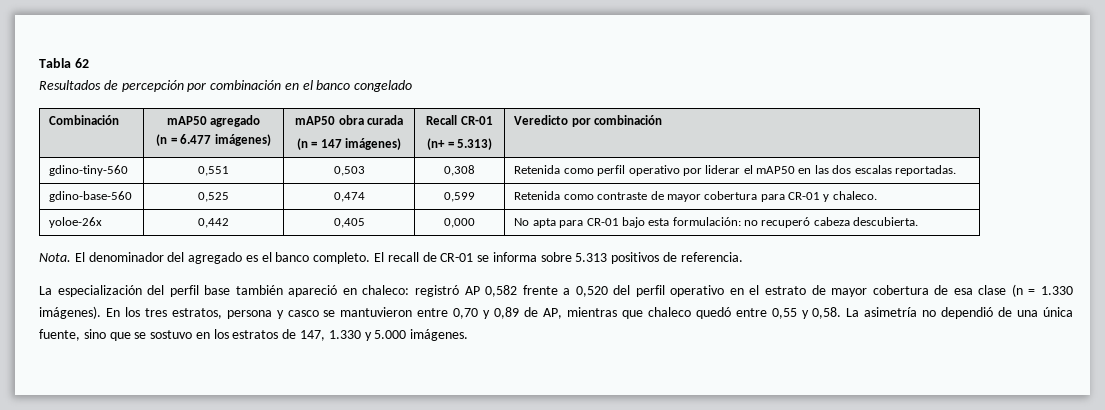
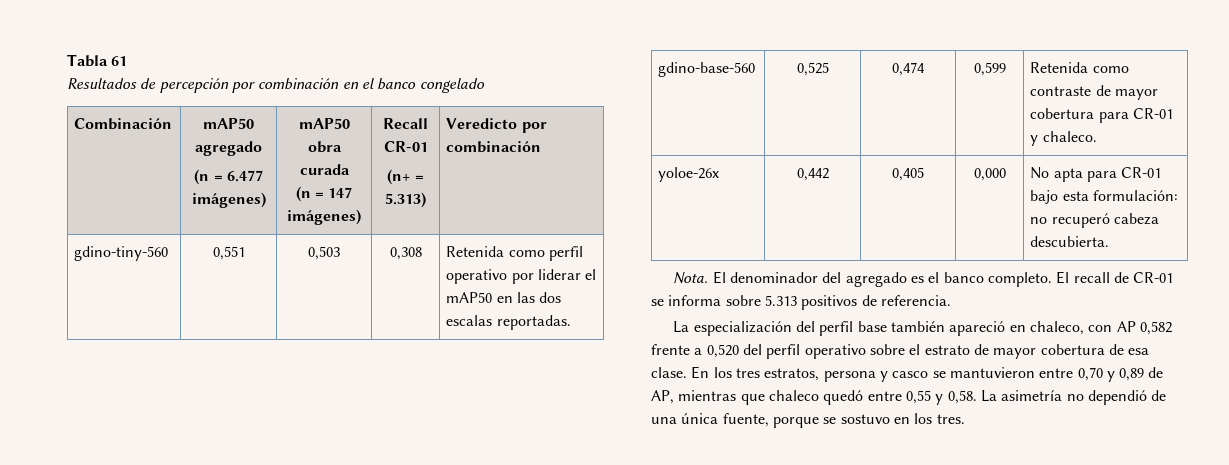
[74,58,89,68] 62 -> [111,56,128,66] 61
[362,285,459,297] chaleco: registró -> [1030,321,1113,335] chaleco, con
[729,288,744,295] en -> [869,344,905,355] sobre
[978,284,1074,297] [39,306,101,319] clase (n = 1.330 imágenes). -> [651,367,687,378] clase.
[83,329,131,341] sino que -> [772,417,819,428] porque
[232,329,469,341] estratos de 147, 1.330 y 5.000 imágenes. -> [936,414,965,424] tres.

